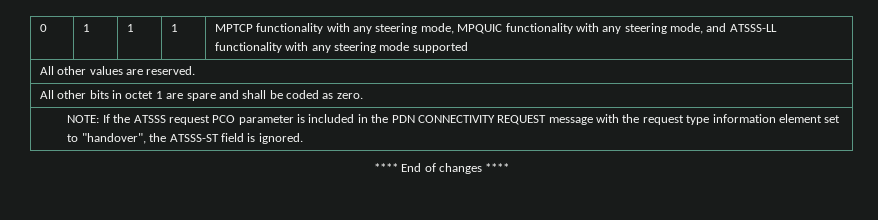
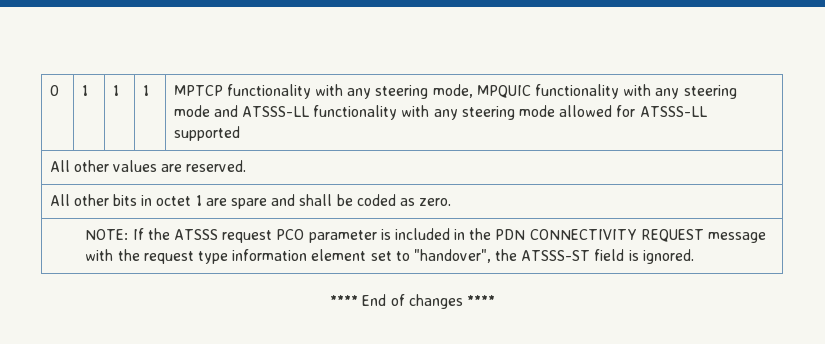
[670,23,704,34] mode, -> [173,105,210,117] mode
(410, 46) none -> [559,105,707,117] allowed for ATSSS-LL

